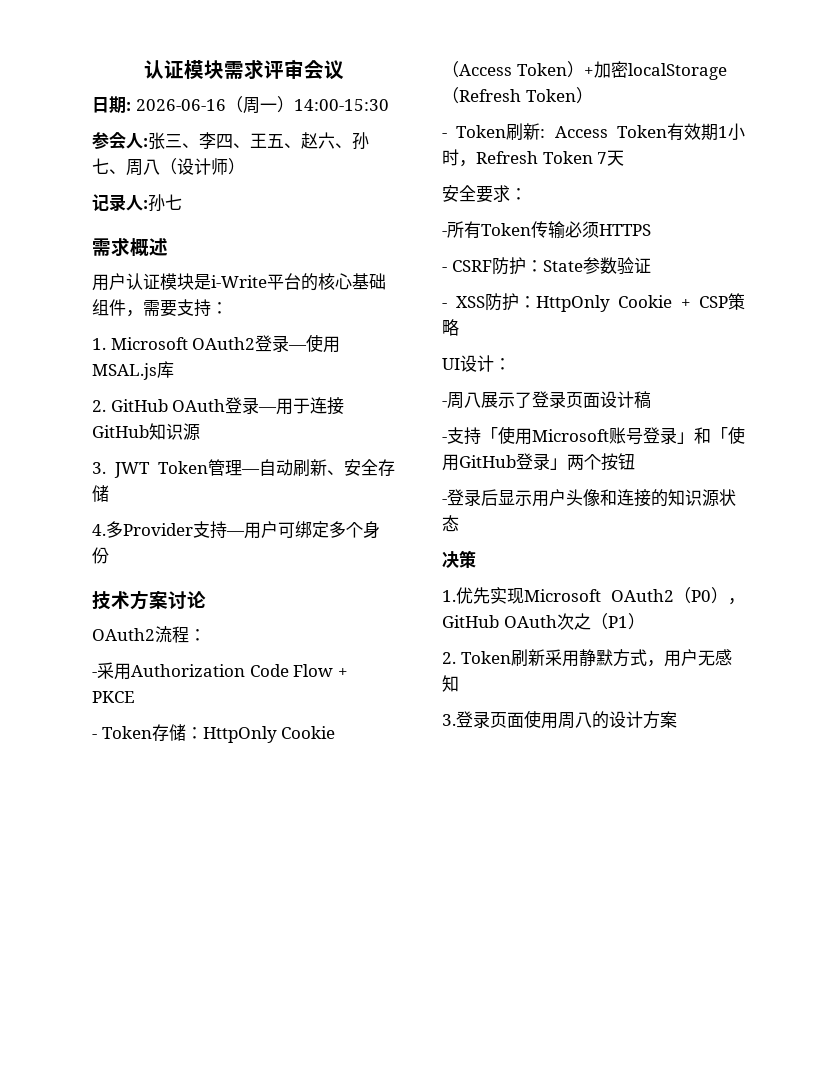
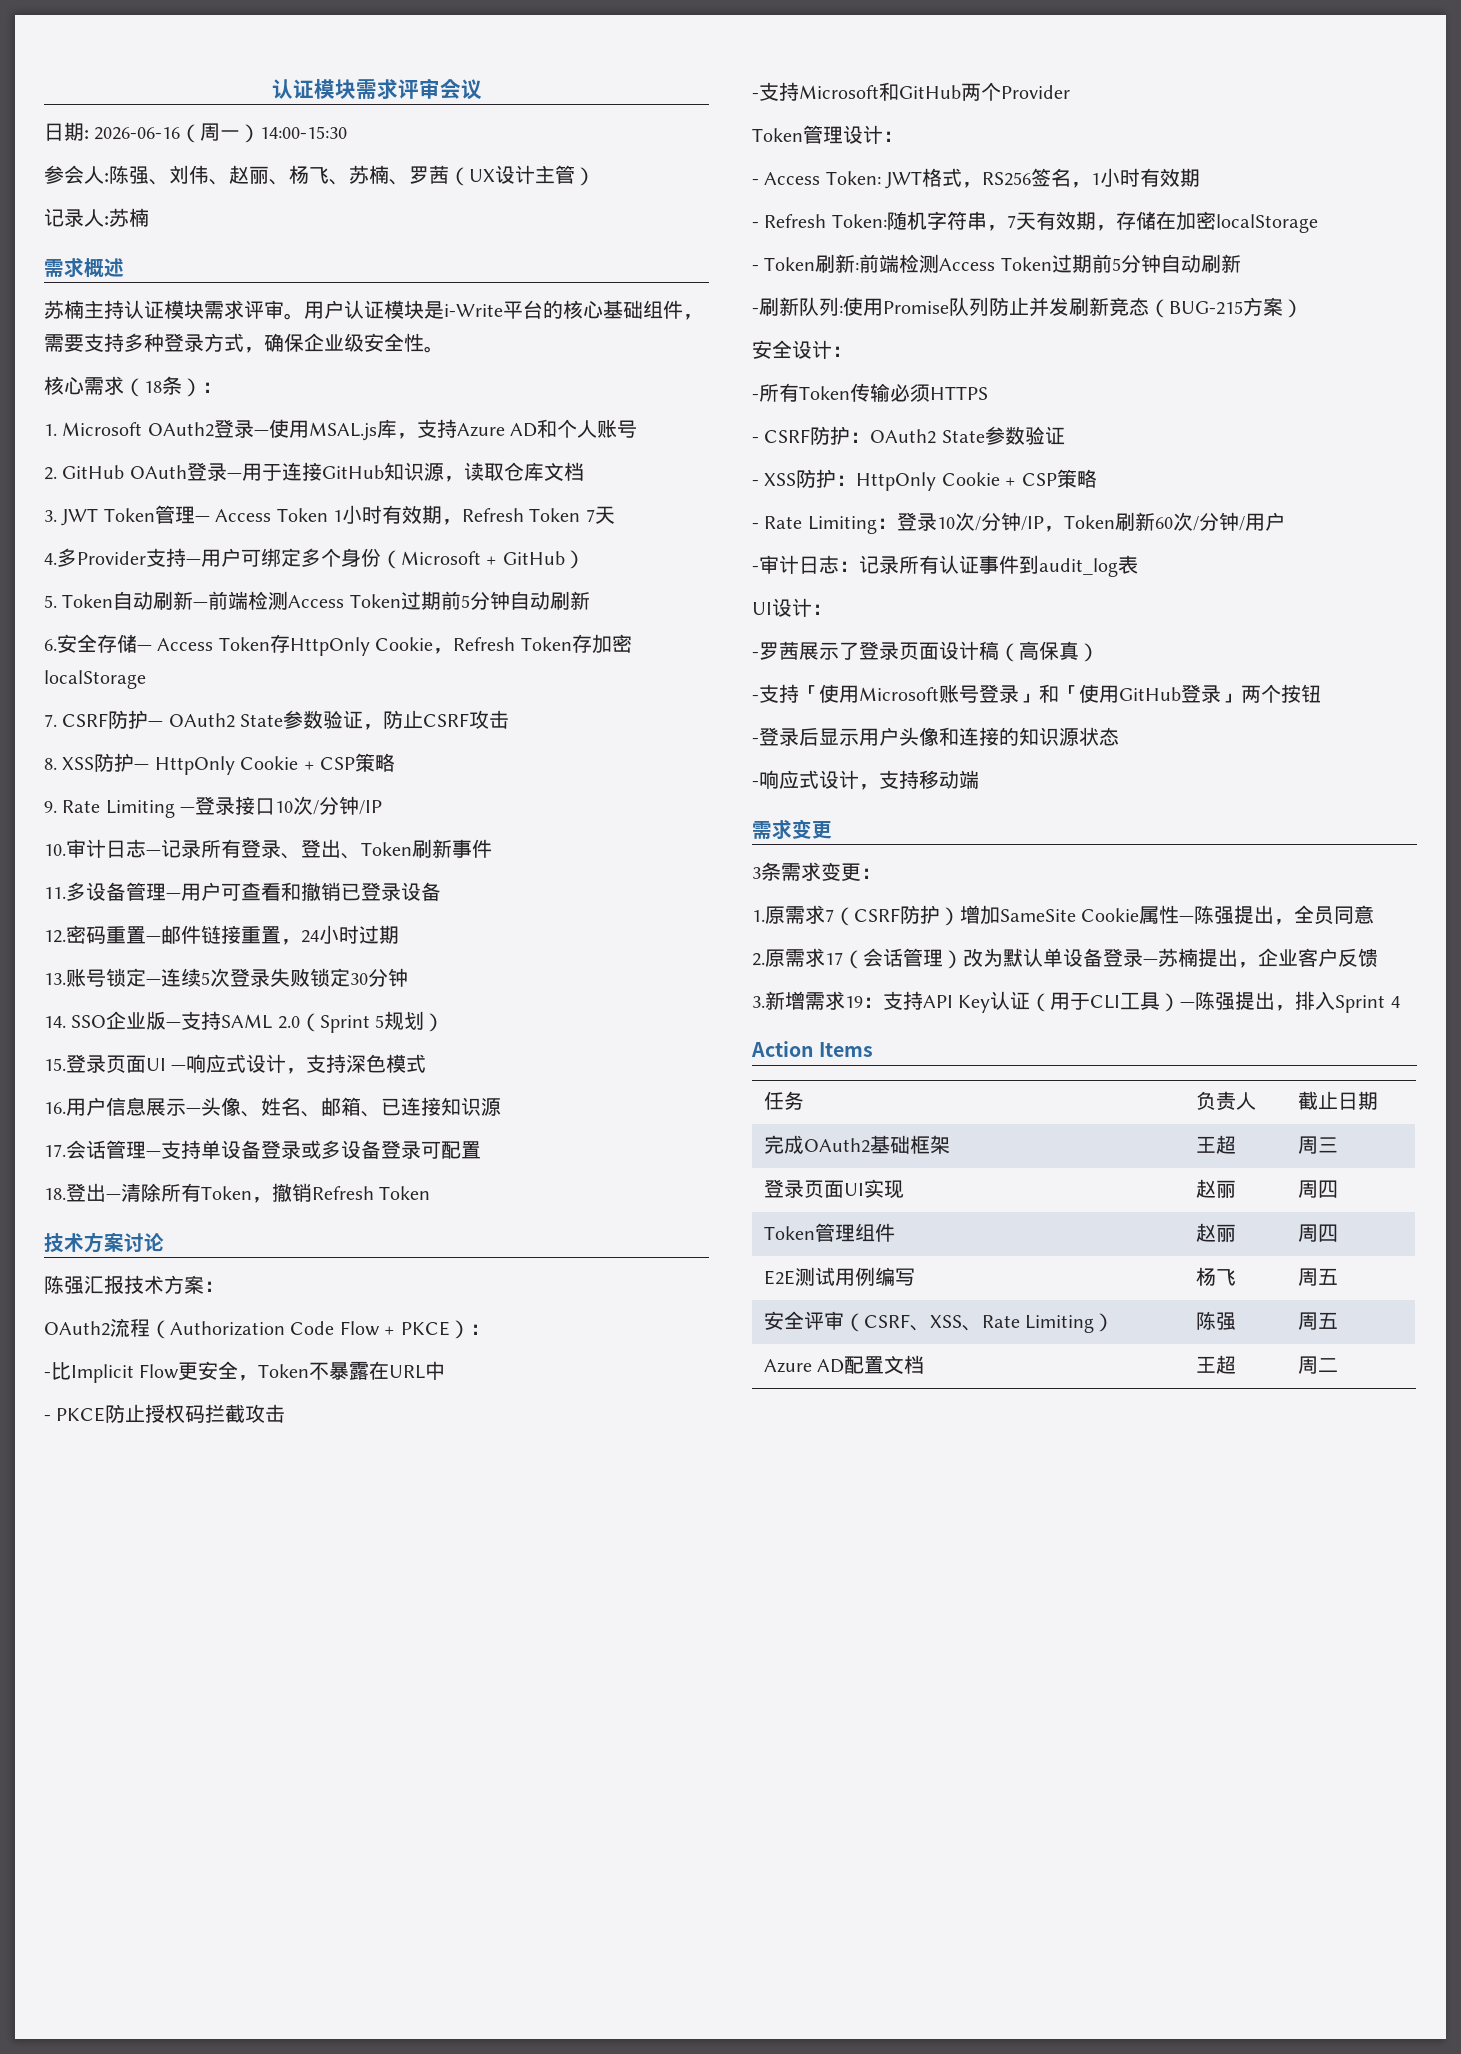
[148,132,369,150] [92,158,228,176] 张三、李四、王五、赵六、孙七、周八（设计师 -> [109,165,575,186] 陈强、刘伟、赵丽、杨飞、苏楠、罗茜（UX设计主管
[148,194,182,211] 孙七 -> [109,208,149,227] 苏楠
(168, 247) none -> [44,300,304,320] 苏楠主持认证模块需求评审。
(211, 308) none -> [124,333,444,353] [44,376,202,397] 多种登录方式，确保企业级安全性。 // 核心需求（18条）
(174, 369) none -> [396,419,638,439] ，支持Azure AD和个人账号
(200, 432) none -> [443,462,584,482] ，读取仓库文档
[259,459,395,476] [92,485,109,502] 自动刷新、安全存储 -> [215,505,615,525] Access Token 1小时有效期，Refresh Token 7天
(109, 555) none -> [381,550,585,569] [44,591,590,610] [44,634,632,656] [44,670,146,689] [44,710,510,730] [44,753,395,775] [44,796,383,818] [44,839,492,859] [44,882,441,901] [44,925,399,945] [44,968,408,987] [44,1011,445,1033] [44,1054,427,1074] [44,1097,501,1117] [44,1140,481,1159] [44,1183,431,1203] （Microsoft + GitHub） // 5. Token自动刷新—前端检测Access Token过期前5分钟自动刷新 // 6.安全存储— Access Token存HttpOnly Cookie，Refresh Token存加密localStorage // 7. CSRF防护— OAuth2 State参数验证，防止CSRF攻击 // 8. XSS防护— HttpOnly Cookie + CSP策略 // 9. Rate Limiting —登录接口10次/分钟/IP // 10.审计日志—记录所有登录、登出、Token刷新事件 // 11.多设备管理—用户可查看和撤销已登录设备 // 12.密码重置—邮件链接重置，24小时过期 // 13.账号锁定—连续5次登录失败锁定30分钟 // 14. SSO企业版—支持SAML 2.0（Sprint 5规划） // 15.登录页面UI —响应式设计，支持深色模式 // 16.用户信息展示—头像、姓名、邮箱、已连接知识源 // 17.会话管理—支持单设备登录或多设备登录可配置 // 18.登出—清除所有Token，撤销Refresh Token
(206, 600) none -> [44,1275,224,1294] // 陈强汇报技术方案：
[189,629,206,641] [92,662,131,680] ： // -采用 -> [150,1320,170,1339] （
[92,724,336,743] [442,61,727,80] [442,87,593,104] // - Token存储：HttpOnly Cookie（Access Token）+加密localStorage（Refresh Token） -> [449,1320,490,1339] [44,1361,446,1383] [44,1404,286,1423] [752,82,1070,101] [752,125,903,144] [752,168,1201,189] [752,211,1318,233] ）： // -比Implicit Flow更安全，Token不暴露在URL中 // - PKCE防止授权码拦截攻击 // -支持Microsoft和GitHub两个Provider // Token管理设计： // - Access Token: JWT格式，RS256签名，1小时有效期 // - Refresh Token:随机字符串，7天有效期，存储在加密localStorage
[554,123,745,141] [442,149,625,167] [442,185,510,203] Access Token有效期1小时，Refresh Token 7天 // 安全要求 -> [859,254,1241,273] [752,297,1303,318] [752,340,832,359] 前端检测Access Token过期前5分钟自动刷新 // -刷新队列:使用Promise队列防止并发刷新竞态（BUG-215方案） // 安全设计
(543, 266) none -> [870,429,937,444] OAuth2
(459, 327) none -> [752,512,1285,534] [752,555,1138,577] // - Rate Limiting：登录10次/分钟/IP，Token刷新60次/分钟/用户 // -审计日志：记录所有认证事件到audit_log表
[447,392,481,409] 周八 -> [759,641,799,660] 罗茜
(651, 400) none -> [999,641,1099,662] （高保真）
[442,550,476,568] [442,587,745,605] [442,613,645,630] [442,649,732,667] [442,675,459,692] [442,710,677,729] 决策 // 1.优先实现Microsoft OAuth2（P0），GitHub OAuth次之（P1） // 2. Token刷新采用静默方式，用户无感知 // 3.登录页面使用周八的设计方案 -> [752,770,979,790] [752,819,832,840] [752,862,881,881] [752,905,1375,926] [752,948,1378,969] [752,991,1400,1013] [751,1041,874,1057] [763,1091,804,1110] [1195,1091,1256,1111] [1297,1091,1378,1110] [763,1135,950,1154] [1195,1135,1236,1154] [1297,1136,1338,1154] [763,1179,904,1199] [1195,1179,1236,1198] [1297,1180,1338,1198] [763,1223,895,1242] [1195,1223,1236,1242] [1297,1224,1338,1242] [763,1267,915,1286] [1195,1267,1236,1286] [1297,1268,1338,1286] [763,1311,1115,1333] [1195,1311,1236,1330] [1297,1312,1338,1330] [763,1355,925,1374] [1195,1355,1236,1374] [1297,1356,1338,1374] -响应式设计，支持移动端 // 需求变更 // 3条需求变更： // 1.原需求7（CSRF防护）增加SameSite Cookie属性—陈强提出，全员同意 // 2.原需求17（会话管理）改为默认单设备登录—苏楠提出，企业客户反馈 // 3.新增需求19：支持API Key认证（用于CLI工具）—陈强提出，排入Sprint 4 // Action Items // 任务 | 负责人 | 截止日期 // 完成OAuth2基础框架 | 王超 | 周三 // 登录页面UI实现 | 赵丽 | 周四 // Token管理组件 | 赵丽 | 周四 // E2E测试用例编写 | 杨飞 | 周五 // 安全评审（CSRF、XSS、Rate Limiting） | 陈强 | 周五 // Azure AD配置文档 | 王超 | 周二

